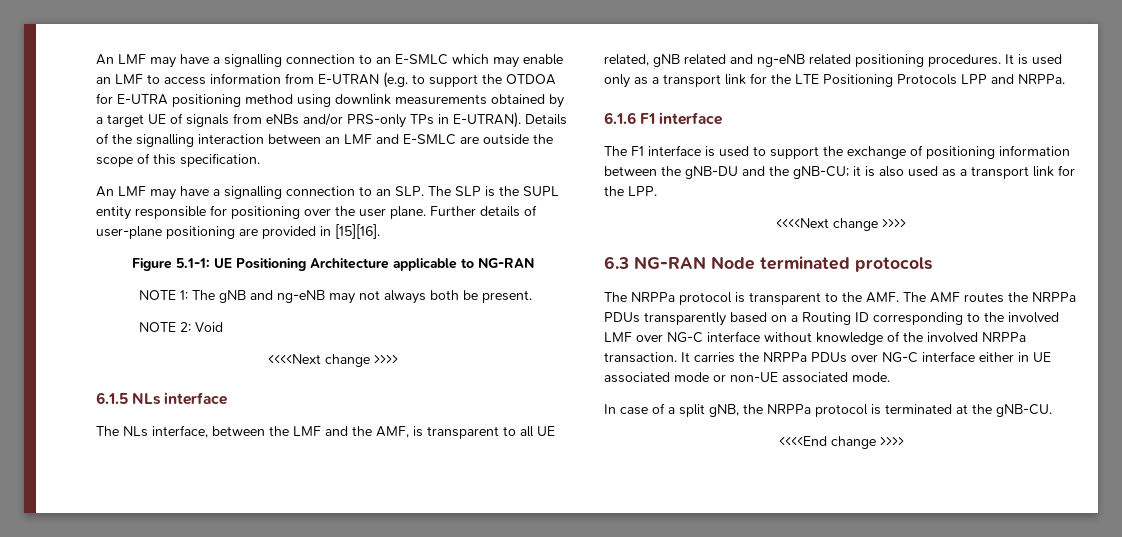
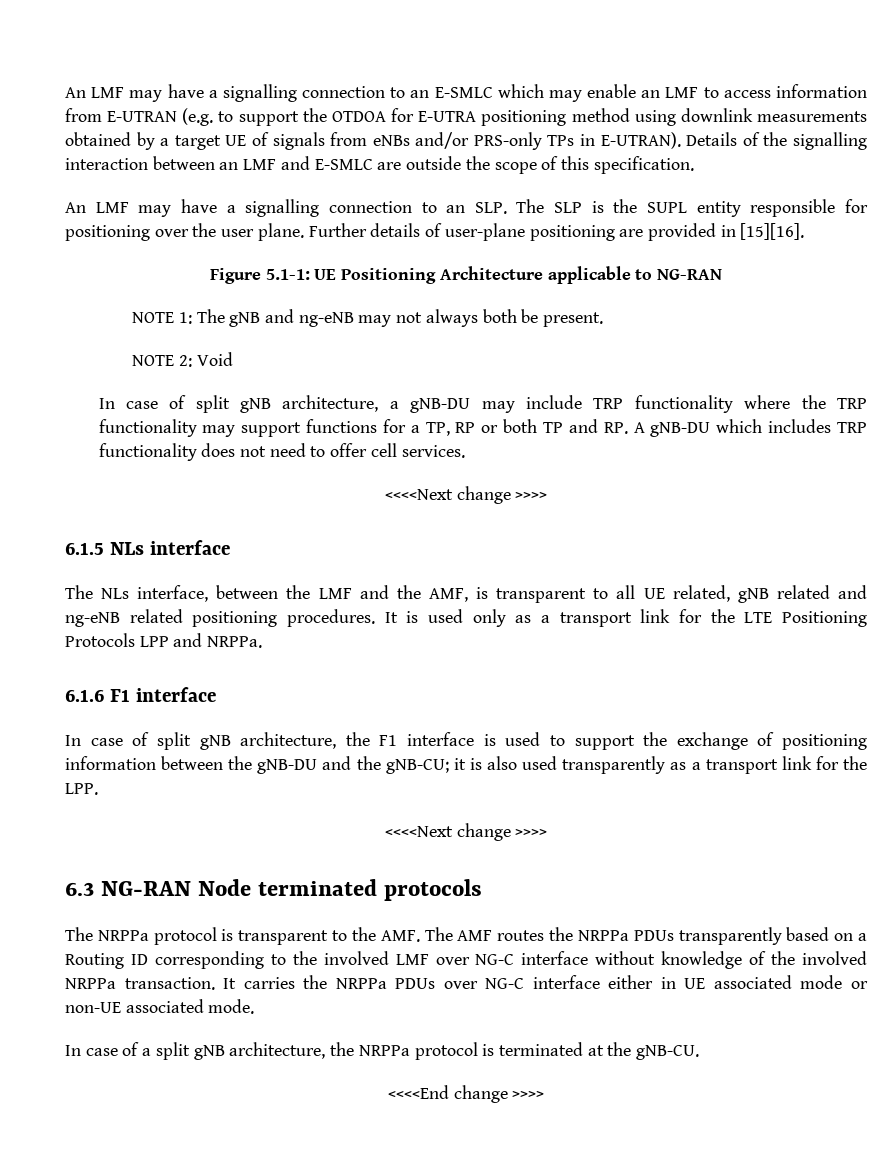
(224, 327) none -> [98,395,867,413] [98,419,867,437] [98,443,465,461] // In case of split gNB architecture, a gNB-DU may include TRP functionality where the TRP functionality may support functions for a TP, RP or both TP and RP. A gNB-DU which includes TRP functionality does not need to offer cell services.
[604,146,627,156] The -> [65,732,370,750] In case of split gNB architecture, the
(938, 171) none -> [562,756,666,774] transparently
[709,404,739,417] gNB, -> [193,1042,326,1060] gNB architecture,

